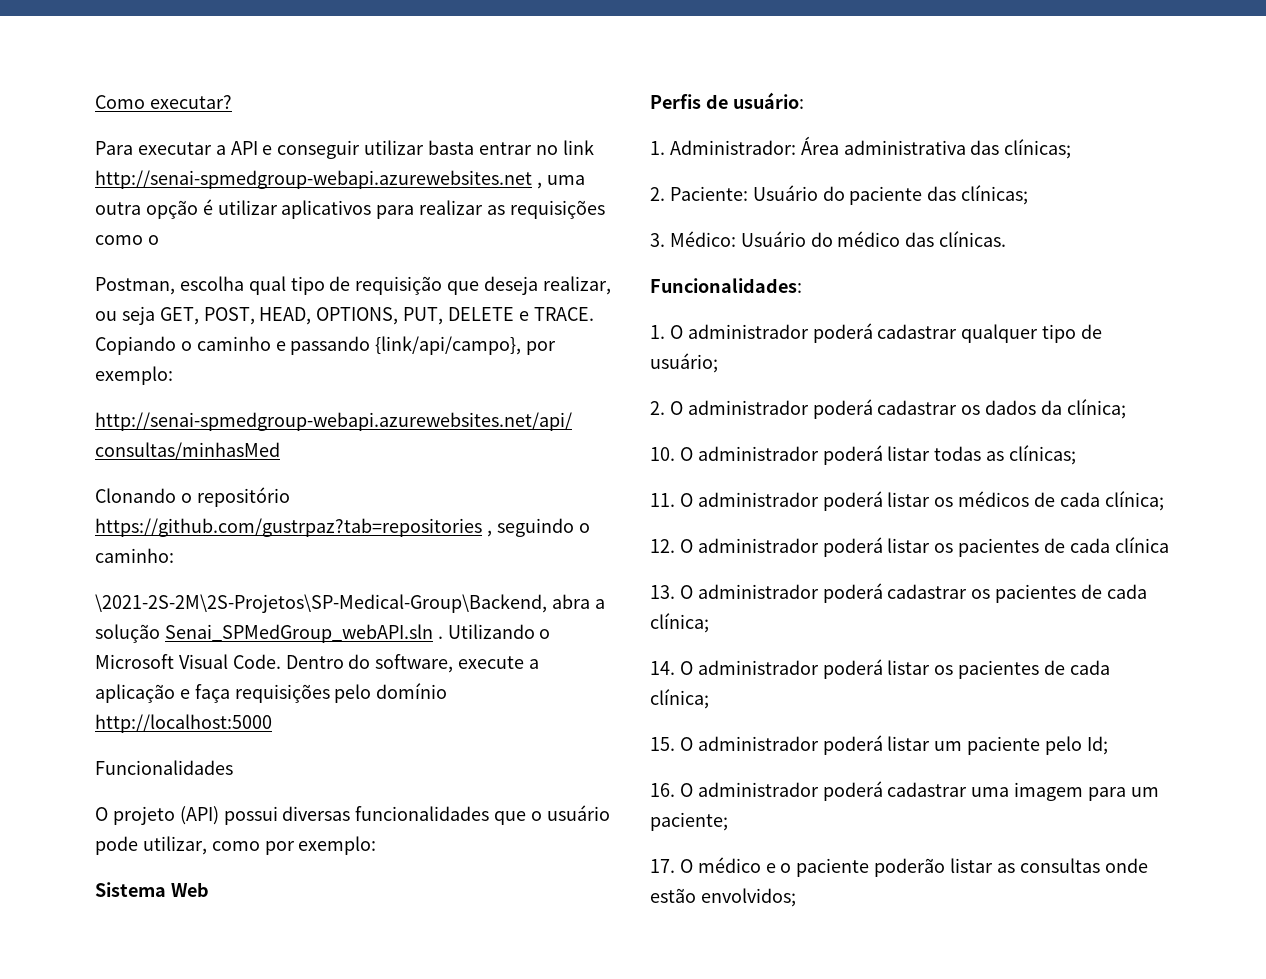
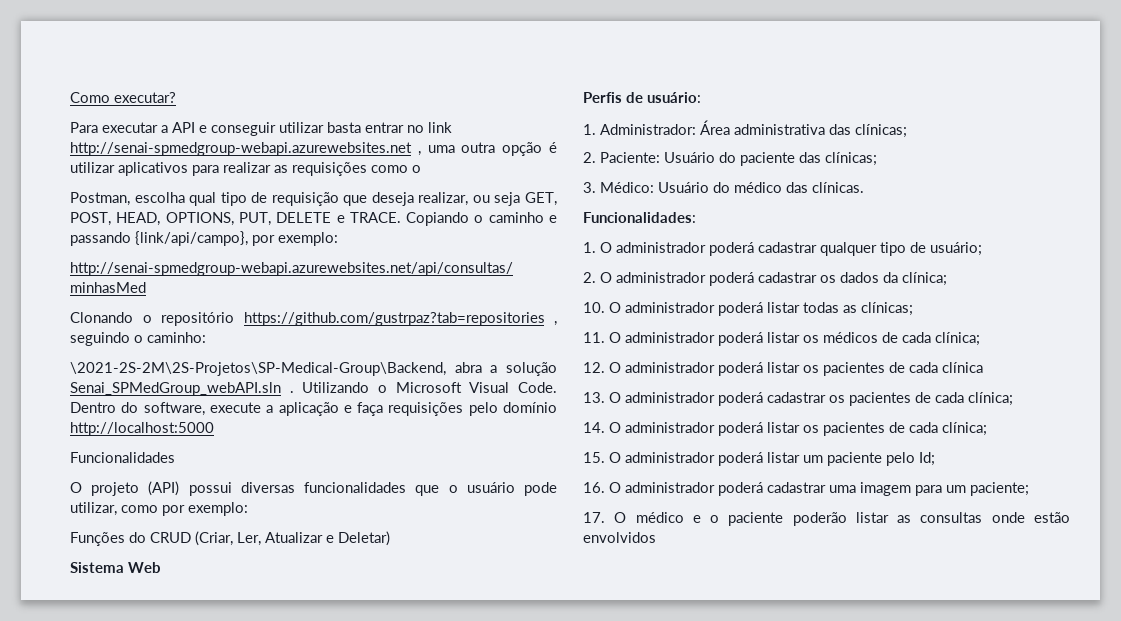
(377, 845) none -> [70,531,390,546] // Funções do CRUD (Criar, Ler, Atualizar e Deletar)
[700,888,796,907] envolvidos; -> [583,532,656,543] envolvidos

